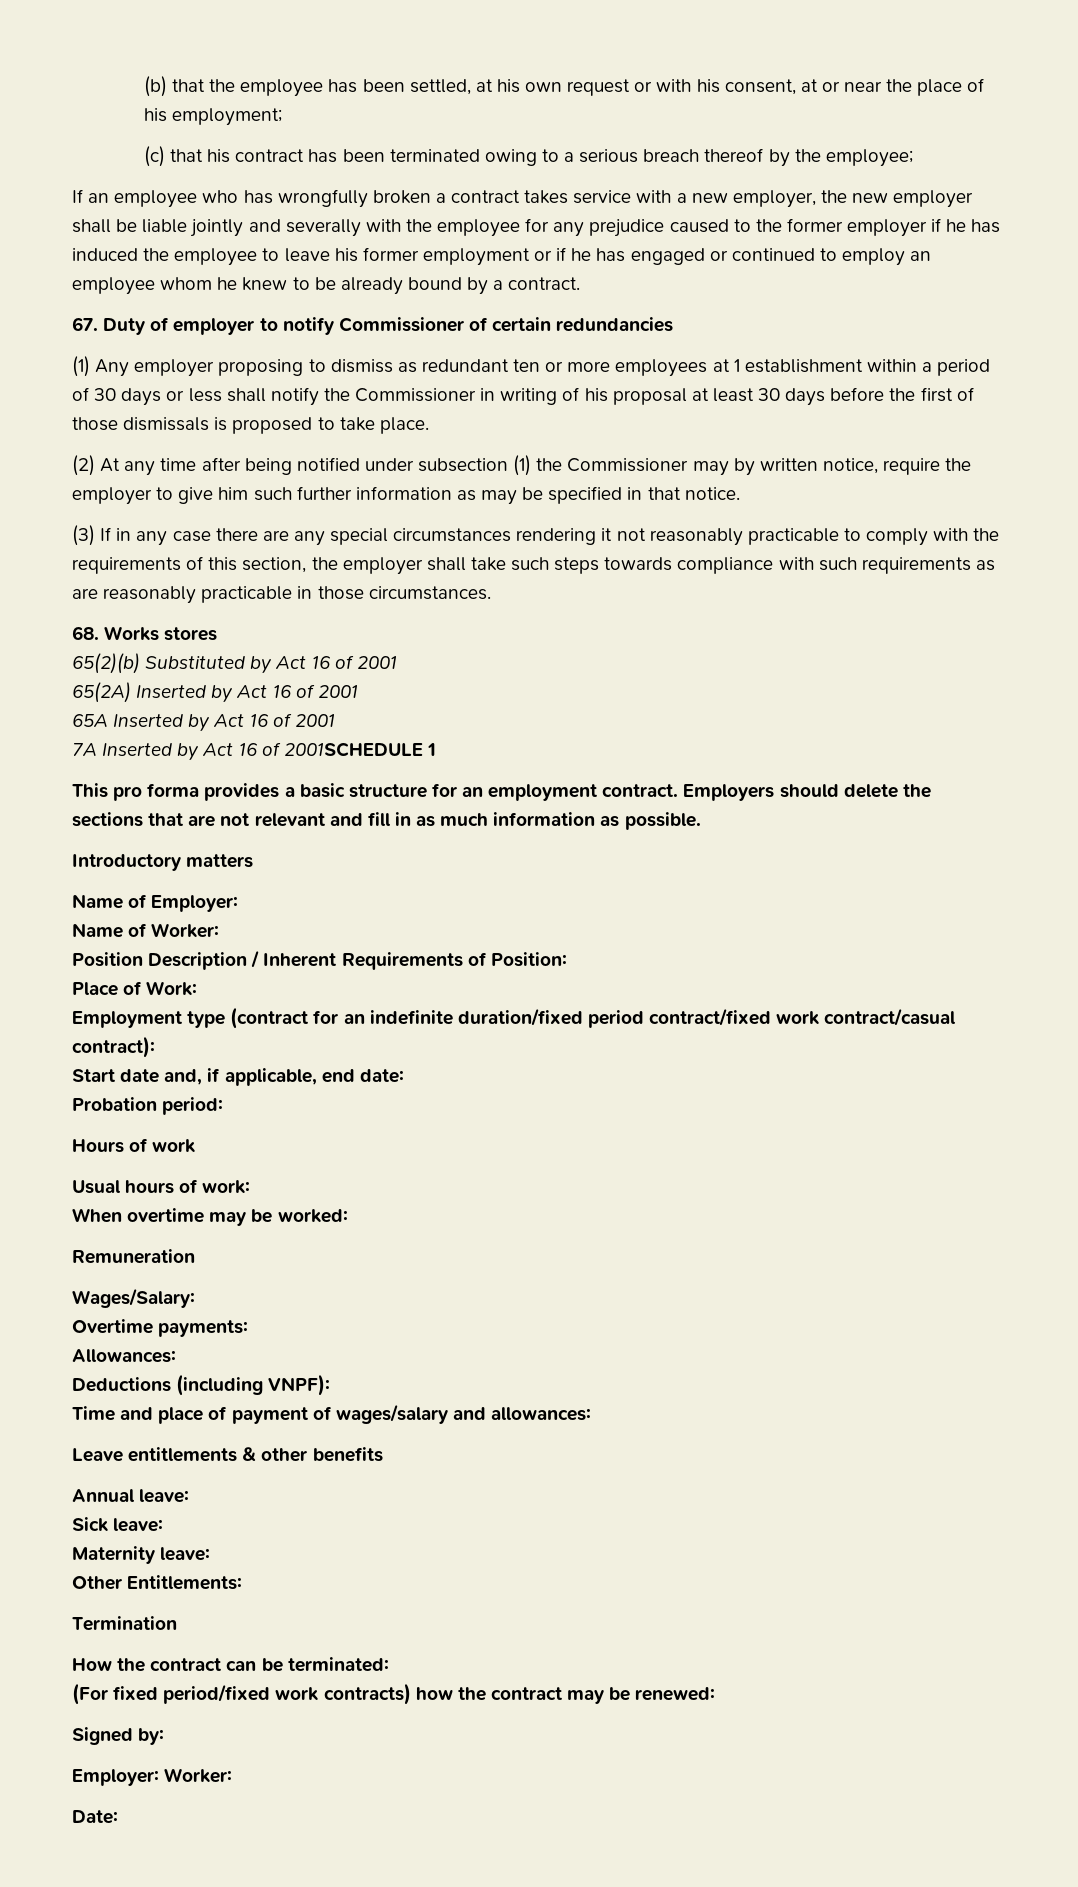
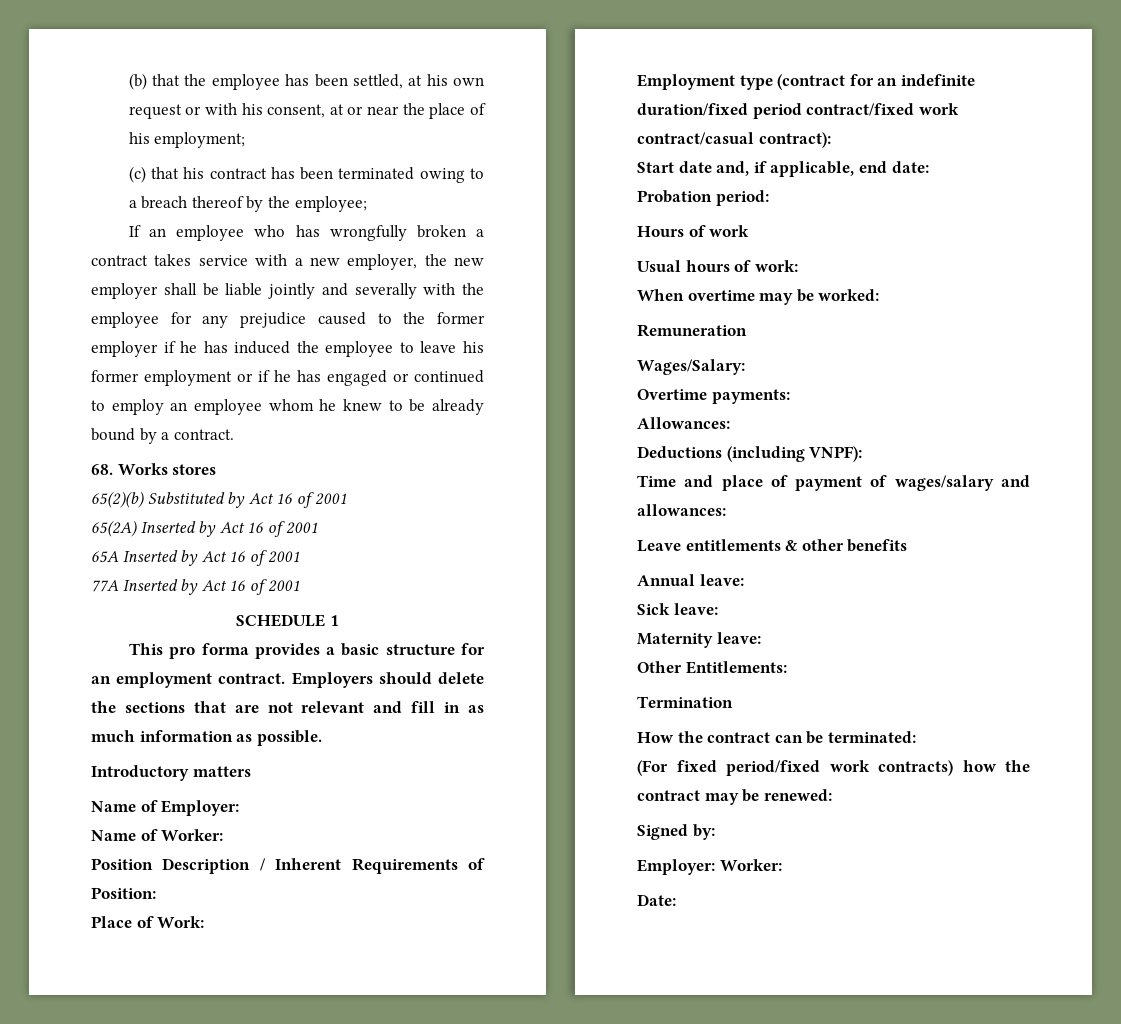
[579,149,639,163] serious -> (137, 204) none
[72,317,674,335] [72,356,991,377] [72,387,974,406] [72,417,429,434] [72,455,972,476] [72,486,740,505] [72,525,1000,546] [72,556,995,575] [72,586,491,604] // 67. Duty of employer to notify Commissioner of certain redundancies // (1) Any employer proposing to dismiss as redundant ten or more employees at 1 establishment within a period of 30 days or less shall notify the Commissioner in writing of his proposal at least 30 days before the first of those dismissals is proposed to take place. // (2) At any time after being notified under subsection (1) the Commissioner may by written notice, require the employer to give him such further information as may be specified in that notice. // (3) If in any case there are any special circumstances rendering it not reasonably practicable to comply with the requirements of this section, the employer shall take such steps towards compliance with such requirements as are reasonably practicable in those circumstances. -> (234, 434) none
[72,742,423,761] 7A Inserted by Act 16 of 2001SCHEDULE -> [91,579,300,595] [236,614,326,627] 77A Inserted by Act 16 of 2001 // SCHEDULE

